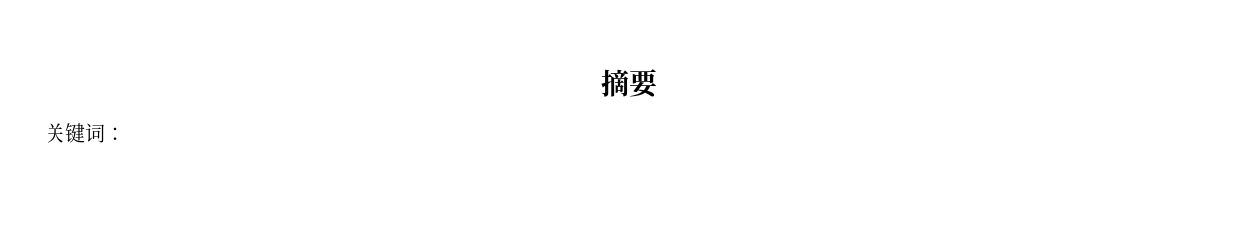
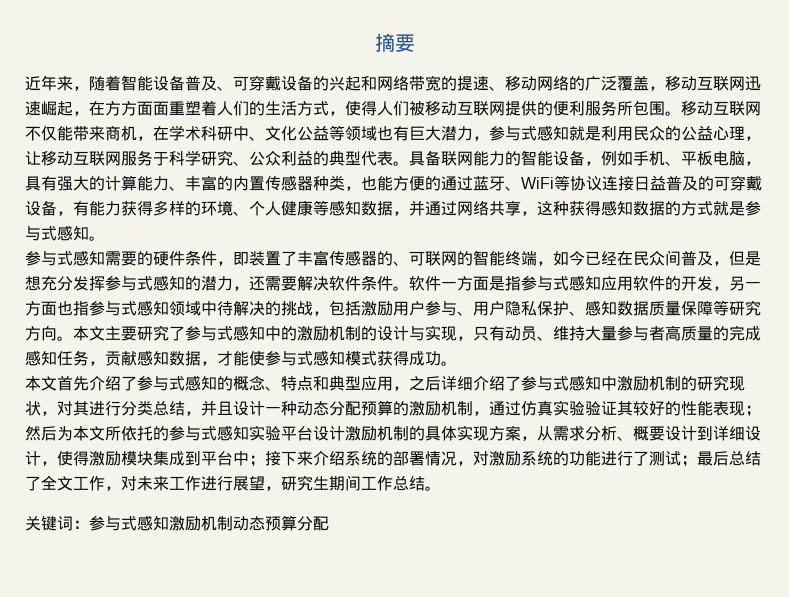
[45,123,125,143] 关键词： -> [25,75,761,91] [25,100,761,116] [25,125,761,141] [25,150,761,166] [25,175,762,191] [25,200,761,216] [25,225,105,241] [25,250,761,266] [25,275,761,291] [25,300,761,316] [25,325,761,341] [25,350,457,366] [25,375,745,391] [25,400,761,417] [25,425,761,441] [25,451,761,467] [25,475,441,491] [25,515,329,531] 近年来，随着智能设备普及、可穿戴设备的兴起和网络带宽的提速、移动网络的广泛覆盖，移动互联网迅速崛起，在方方面面重塑着人们的生活方式，使得人们被移动互联网提供的便利服务所包围。移动互联网不仅能带来商机，在学术科研中、文化公益等领域也有巨大潜力，参与式感知就是利用民众的公益心理，让移动互联网服务于科学研究、公众利益的典型代表。具备联网能力的智能设备，例如手机、平板电脑，具有强大的计算能力、丰富的内置传感器种类，也能方便的通过蓝牙、WiFi等协议连接日益普及的可穿戴设备，有能力获得多样的环境、个人健康等感知数据，并通过网络共享，这种获得感知数据的方式就是参与式感知。 // 参与式感知需要的硬件条件，即装置了丰富传感器的、可联网的智能终端，如今已经在民众间普及，但是想充分发挥参与式感知的潜力，还需要解决软件条件。软件一方面是指参与式感知应用软件的开发，另一方面也指参与式感知领域中待解决的挑战，包括激励用户参与、用户隐私保护、感知数据质量保障等研究方向。本文主要研究了参与式感知中的激励机制的设计与实现，只有动员、维持大量参与者高质量的完成感知任务，贡献感知数据，才能使参与式感知模式获得成功。 // 本文首先介绍了参与式感知的概念、特点和典型应用，之后详细介绍了参与式感知中激励机制的研究现状，对其进行分类总结，并且设计一种动态分配预算的激励机制，通过仿真实验验证其较好的性能表现；然后为本文所依托的参与式感知实验平台设计激励机制的具体实现方案，从需求分析、概要设计到详细设计，使得激励模块集成到平台中；接下来介绍系统的部署情况，对激励系统的功能进行了测试；最后总结了全文工作，对未来工作进行展望，研究生期间工作总结。 // 关键词：参与式感知激励机制动态预算分配

